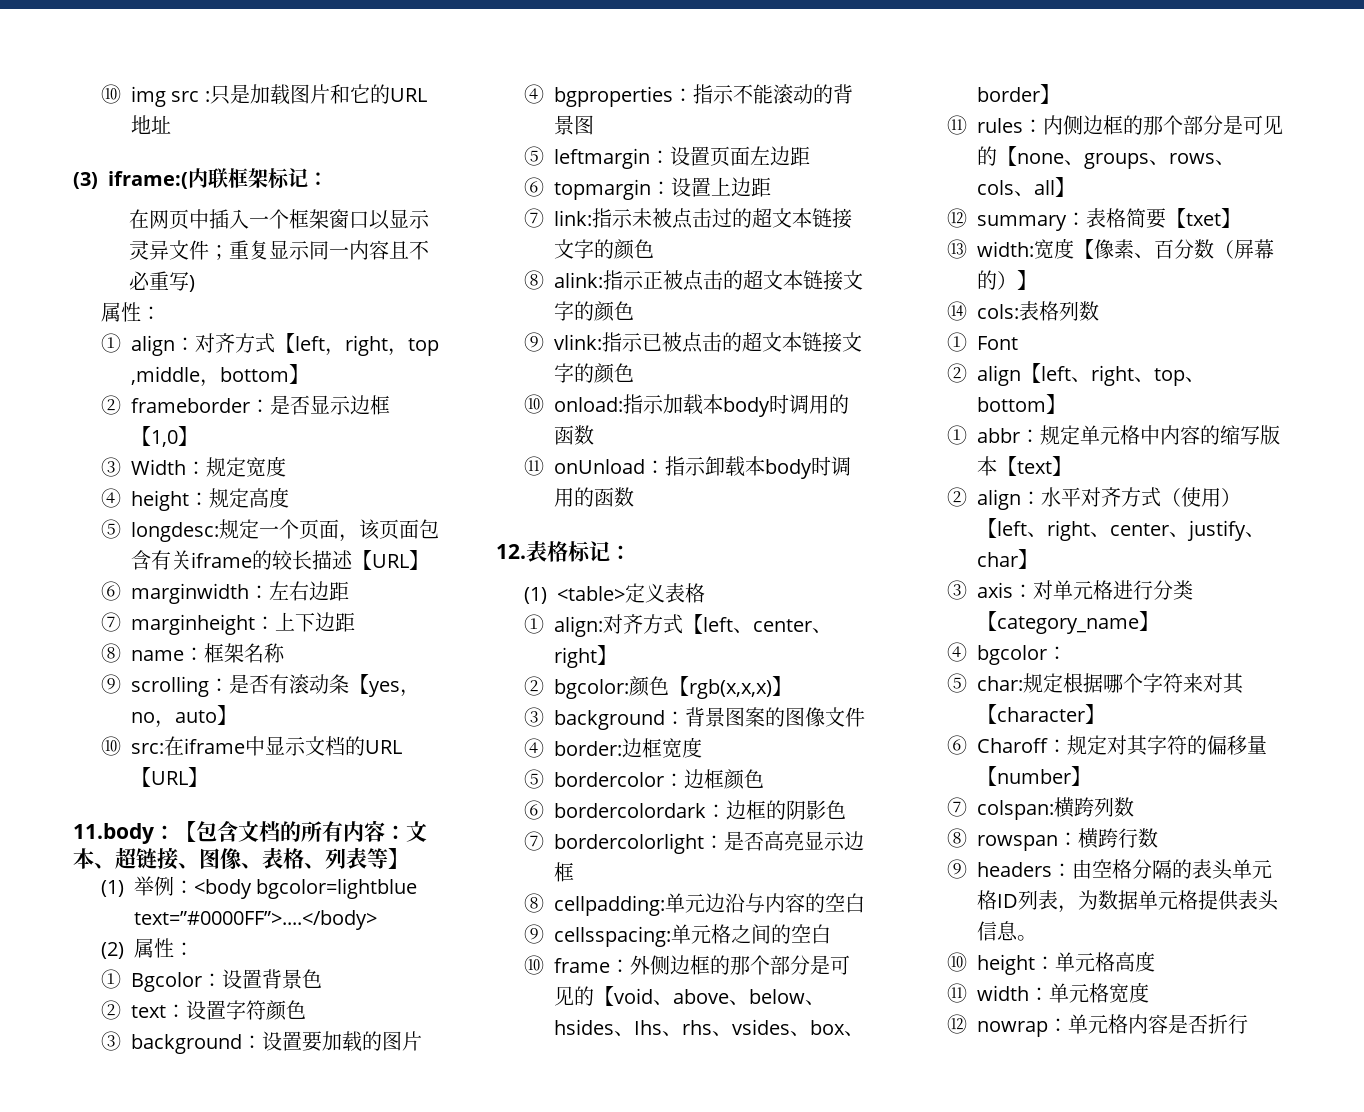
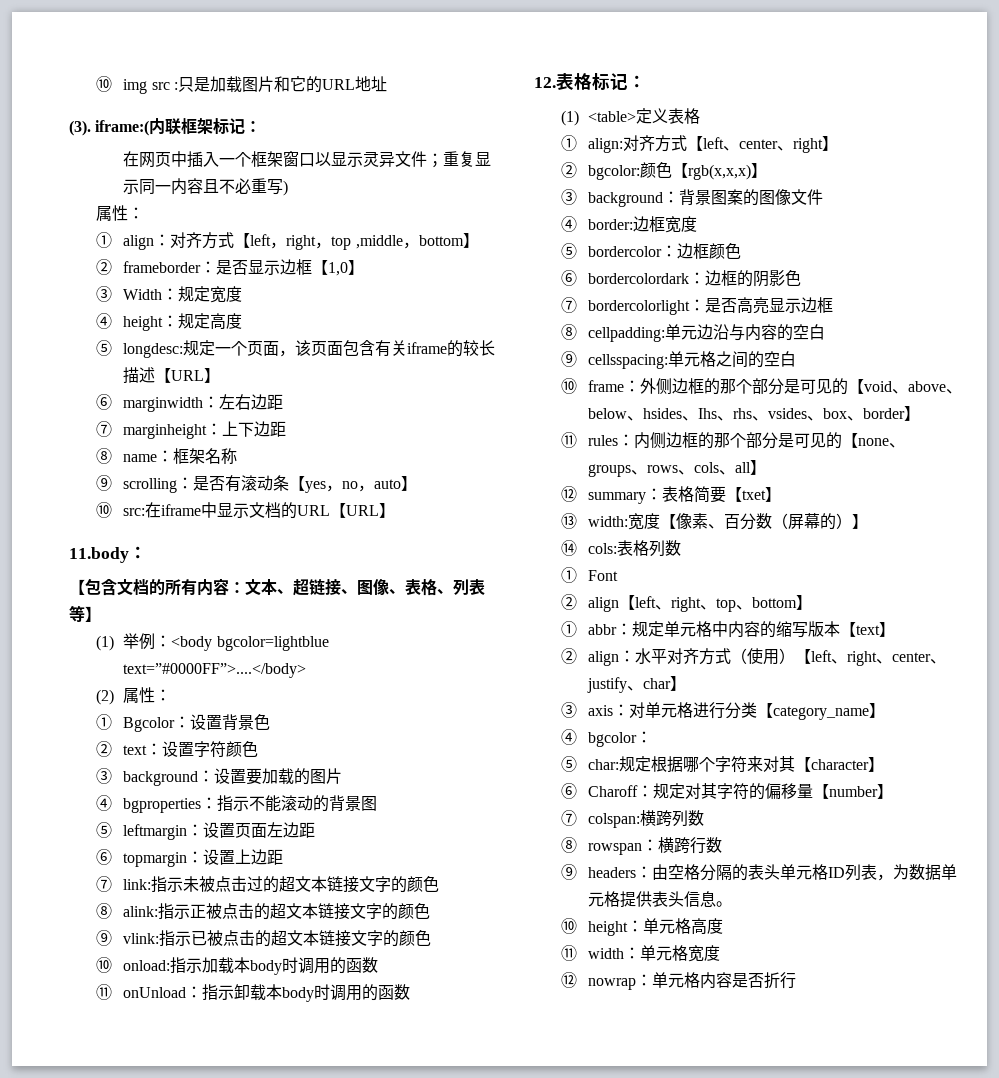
[73,172,98,189] (3) -> [69,120,91,136] (3).
(175, 832) none -> (147, 552) //

